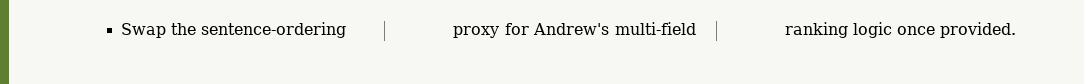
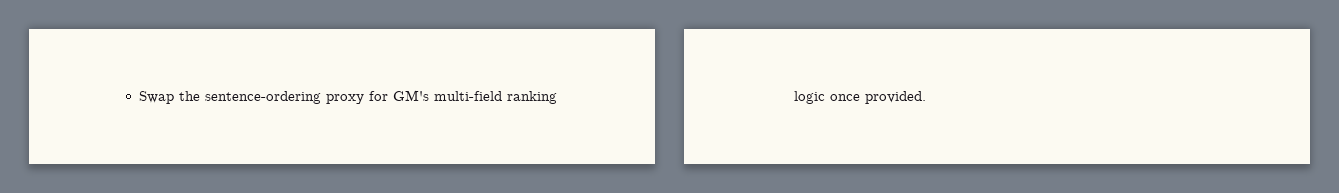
[533,23,610,35] Andrew's -> [393,90,430,101] GM's

